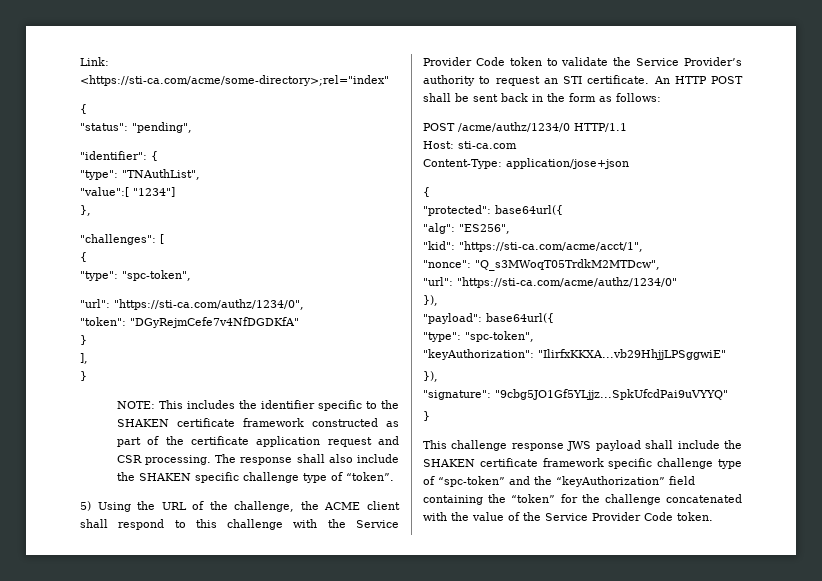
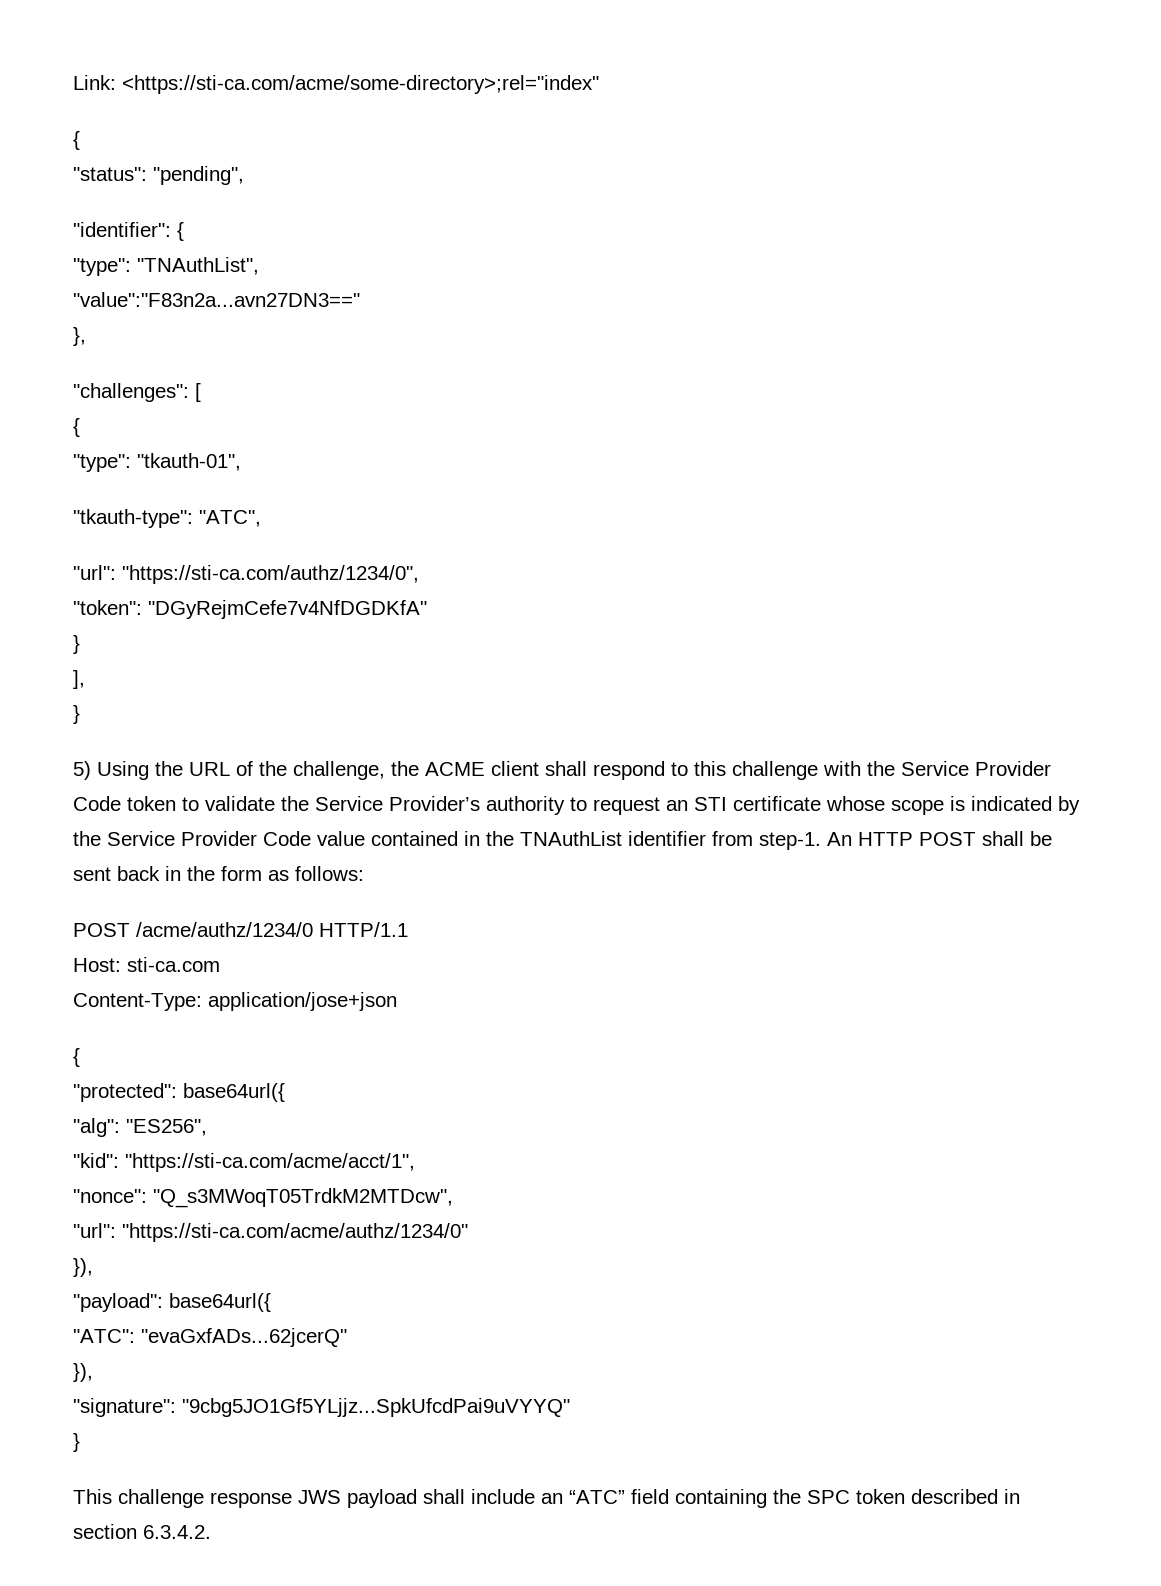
[80,187,175,197] "value":[ "1234"] -> [73,292,360,307] "value":"F83n2a...avn27DN3=="
[122,270,191,281] "spc-token", -> [137,453,241,471] [73,509,261,528] "tkauth-01", // "tkauth-type": "ATC",
[116,400,399,411] [116,418,400,427] [116,436,399,447] [116,454,399,465] [116,472,394,483] // NOTE: This includes the identifier specific to the SHAKEN certificate framework constructed as part of the certificate application request and CSR processing. The response shall also include the SHAKEN specific challenge type of “token”. -> (80, 714) none
[587,75,650,84] certificate. -> [733,796,1080,815] [73,831,821,850] certificate whose scope is indicated by the Service Provider Code value contained in the TNAuthList identifier from step-1.
[423,331,534,342] [423,349,726,360] "type": "spc-token", // "keyAuthorization": "IlirfxKKXA...vb29HhjjLPSggwiE" -> [73,1328,347,1347] "ATC": "evaGxfADs...62jcerQ"
[724,440,742,449] [423,458,742,469] [423,476,695,487] [423,494,742,505] [423,512,713,521] the SHAKEN certificate framework specific challenge type of “spc-token” and the “keyAuthorization” field containing the “token” for the challenge concatenated with the value of the Service Provider Code token. -> [541,1489,1020,1508] [73,1524,211,1539] an “ATC” field containing the SPC token described in section 6.3.4.2.

